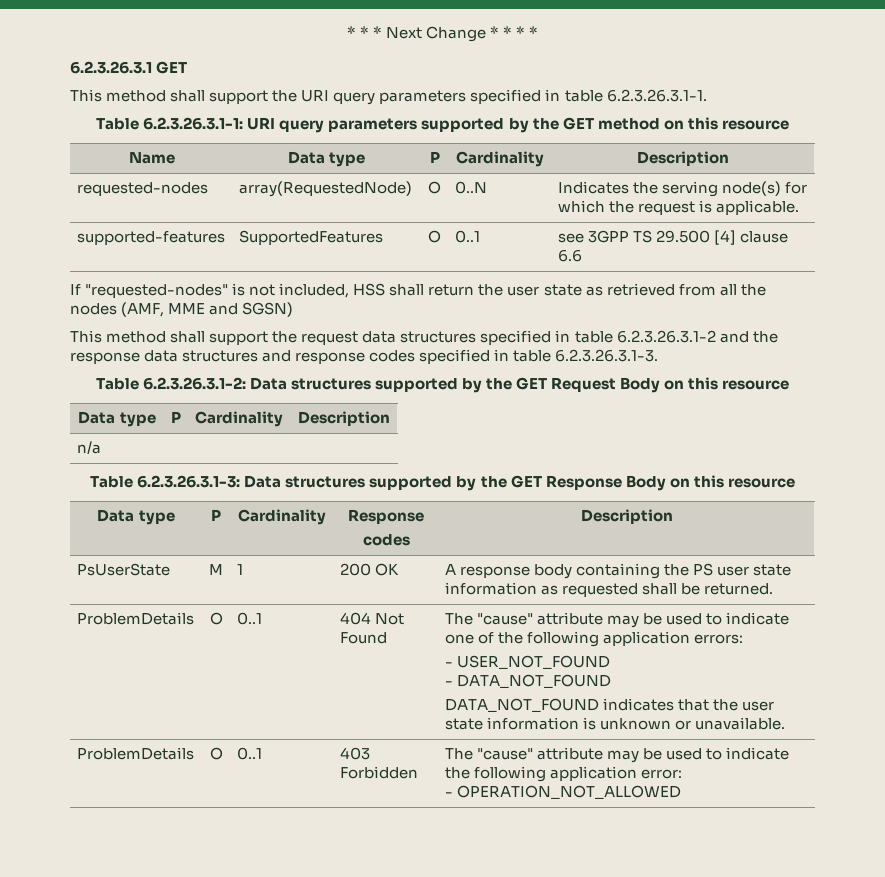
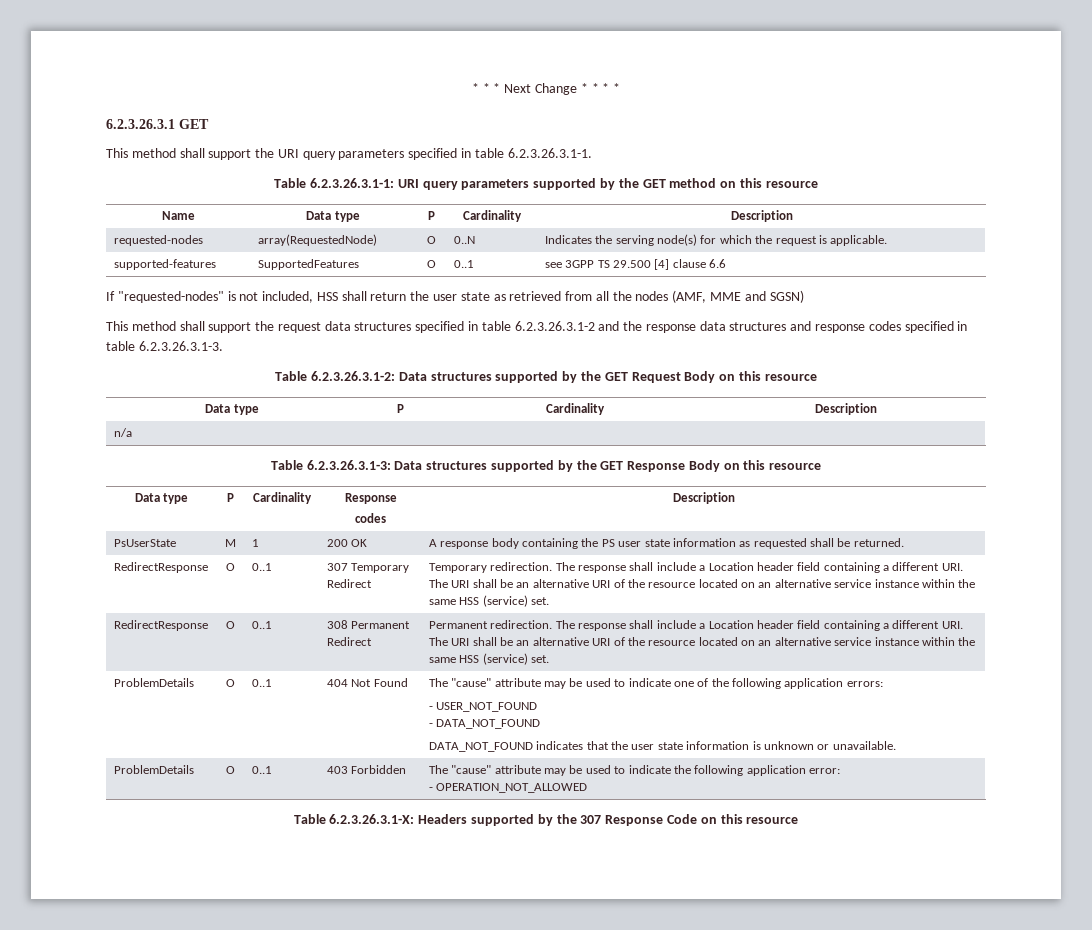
(774, 589) none -> [113,562,208,573] [226,563,235,571] [251,563,272,571] [326,563,410,573] [326,579,372,588] [428,562,963,573] [428,579,976,588] [428,595,550,607] [113,620,208,631] [226,621,235,629] [251,621,272,629] [326,620,411,629] [326,637,372,646] [428,620,963,631] [428,637,976,646] [428,653,550,665] // RedirectResponse | O | 0..1 | 307 Temporary Redirect | Temporary redirection. The response shall include a Location header field containing a different URI. The URI shall be an alternative URI of the resource located on an alternative service instance within the same HSS (service) set. // RedirectResponse | O | 0..1 | 308 Permanent Redirect | Permanent redirection. The response shall include a Location header field containing a different URI. The URI shall be an alternative URI of the resource located on an alternative service instance within the same HSS (service) set.
(681, 792) none -> [293,814,799,826] // Table 6.2.3.26.3.1-X: Headers supported by the 307 Response Code on this resource

